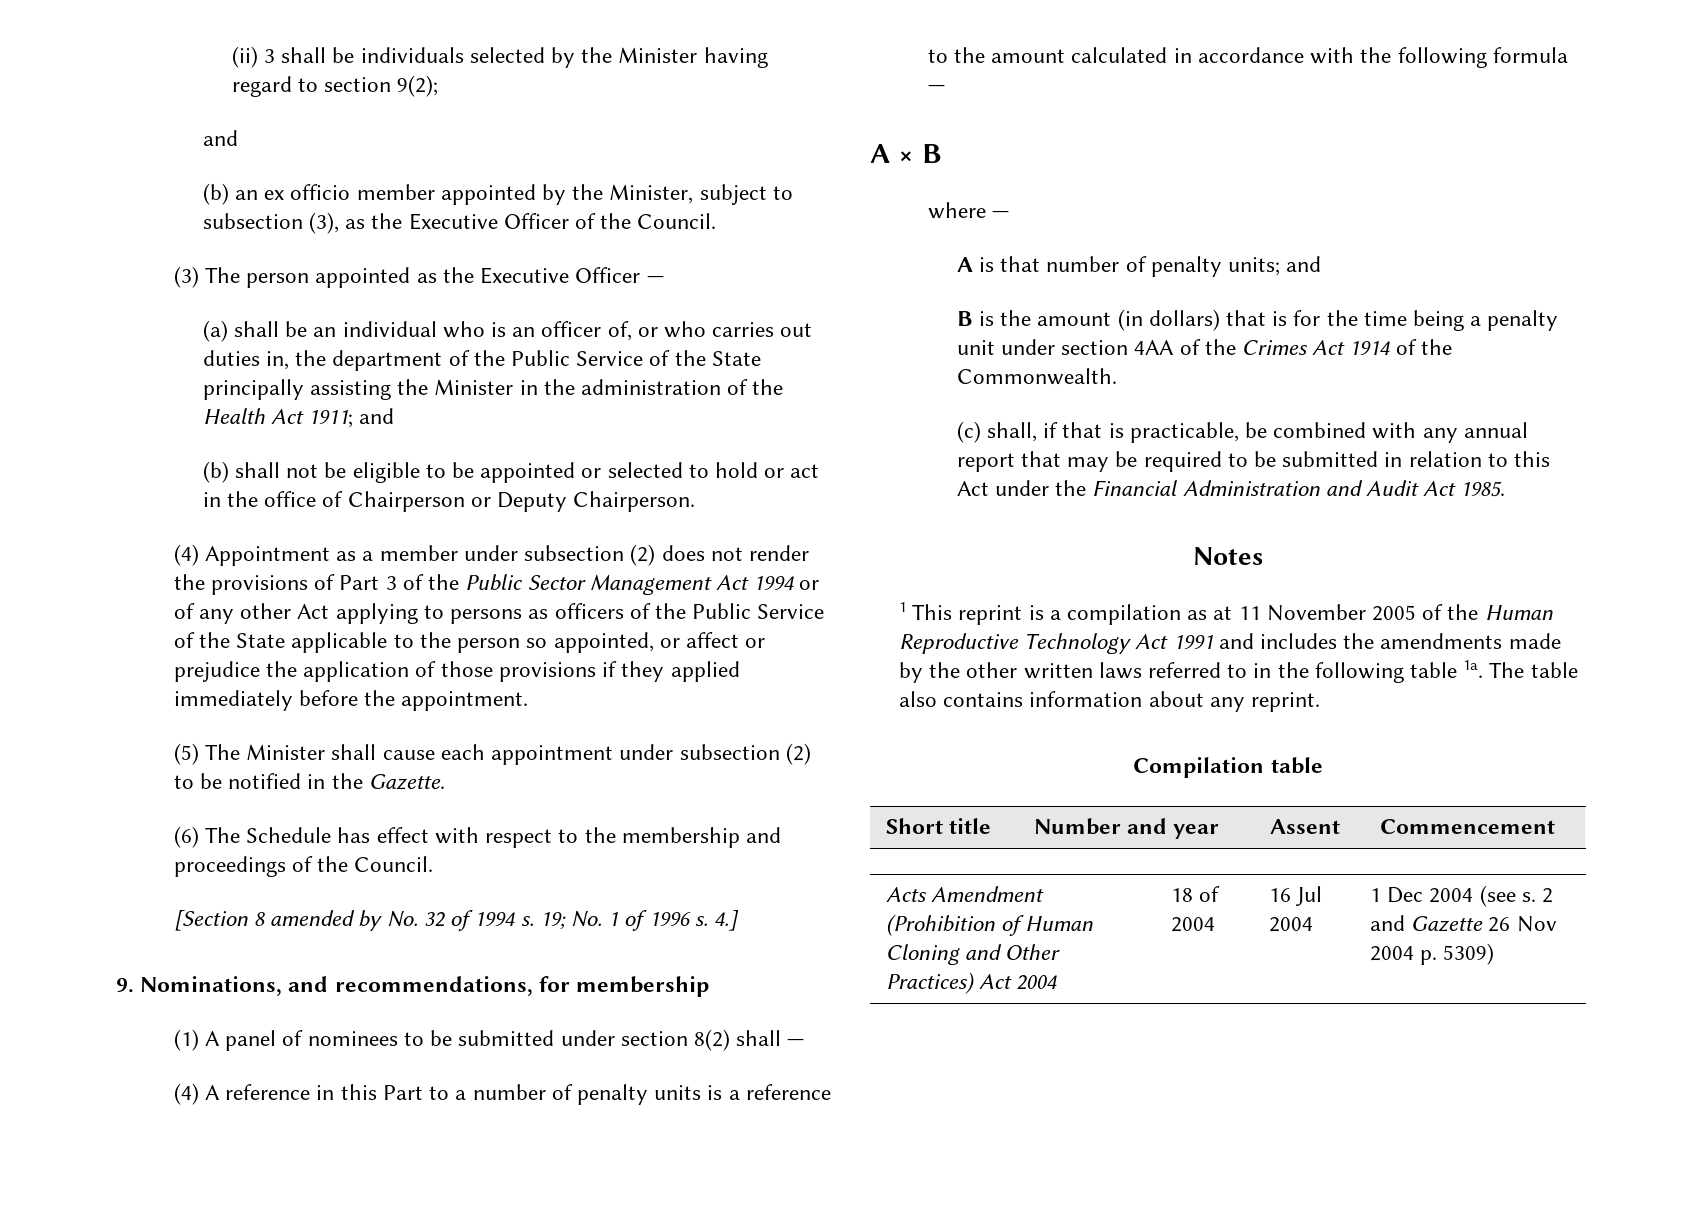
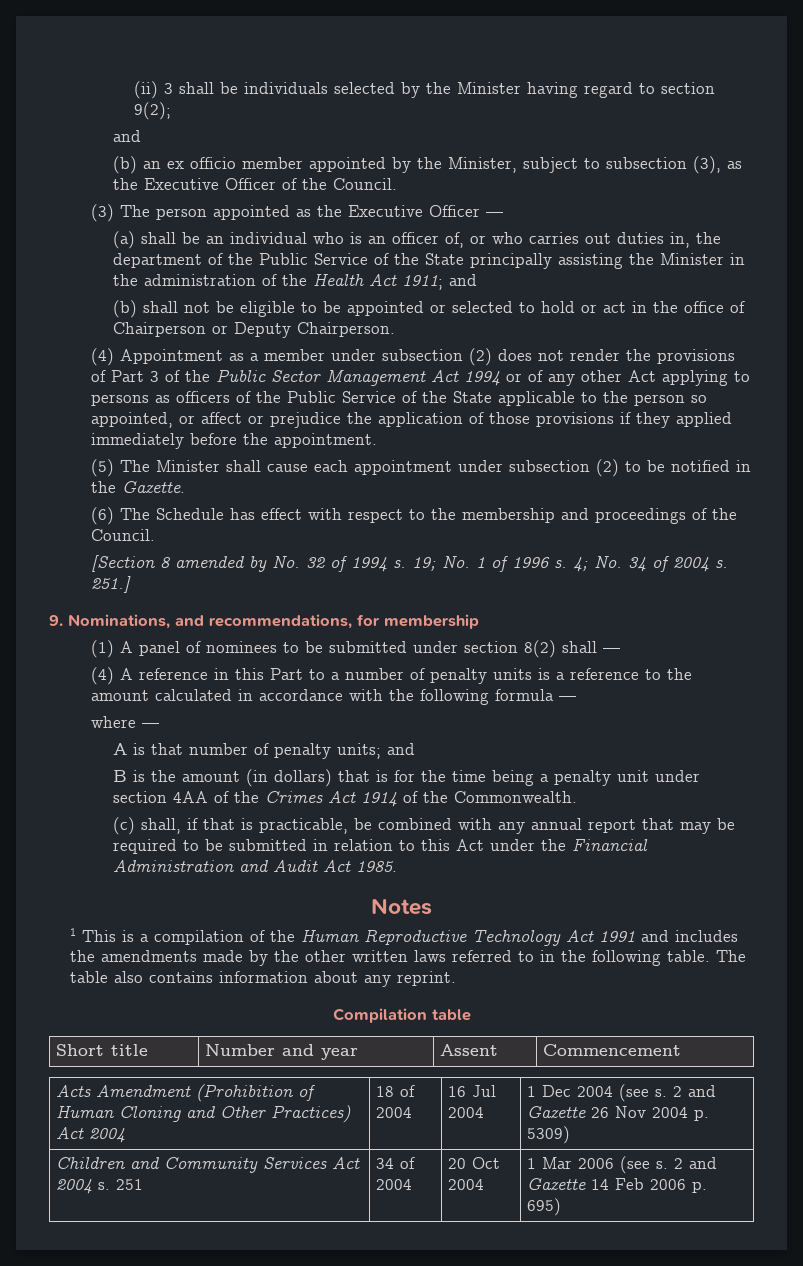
[713,910,739,931] 4.] -> [573,555,729,572] [91,576,132,593] 4; No. 34 of 2004 s. 251.]
[870,144,942,163] // A × B -> (577, 698) none
[958,605,1023,625] reprint -> (117, 936) none
[1187,604,1417,621] as at 11 November 2005 -> (245, 937) none
[1410,660,1484,678] table 1a. -> [667,950,711,962] table.
(1495, 954) none -> [56,1157,361,1173] [56,1179,144,1194] [376,1157,416,1169] [376,1179,413,1190] [448,1157,501,1169] [448,1179,485,1190] [527,1156,718,1174] [527,1178,708,1193] [527,1198,562,1216] // Children and Community Services Act 2004 s. 251 | 34 of 2004 | 20 Oct 2004 | 1 Mar 2006 (see s. 2 and Gazette 14 Feb 2006 p. 695)

